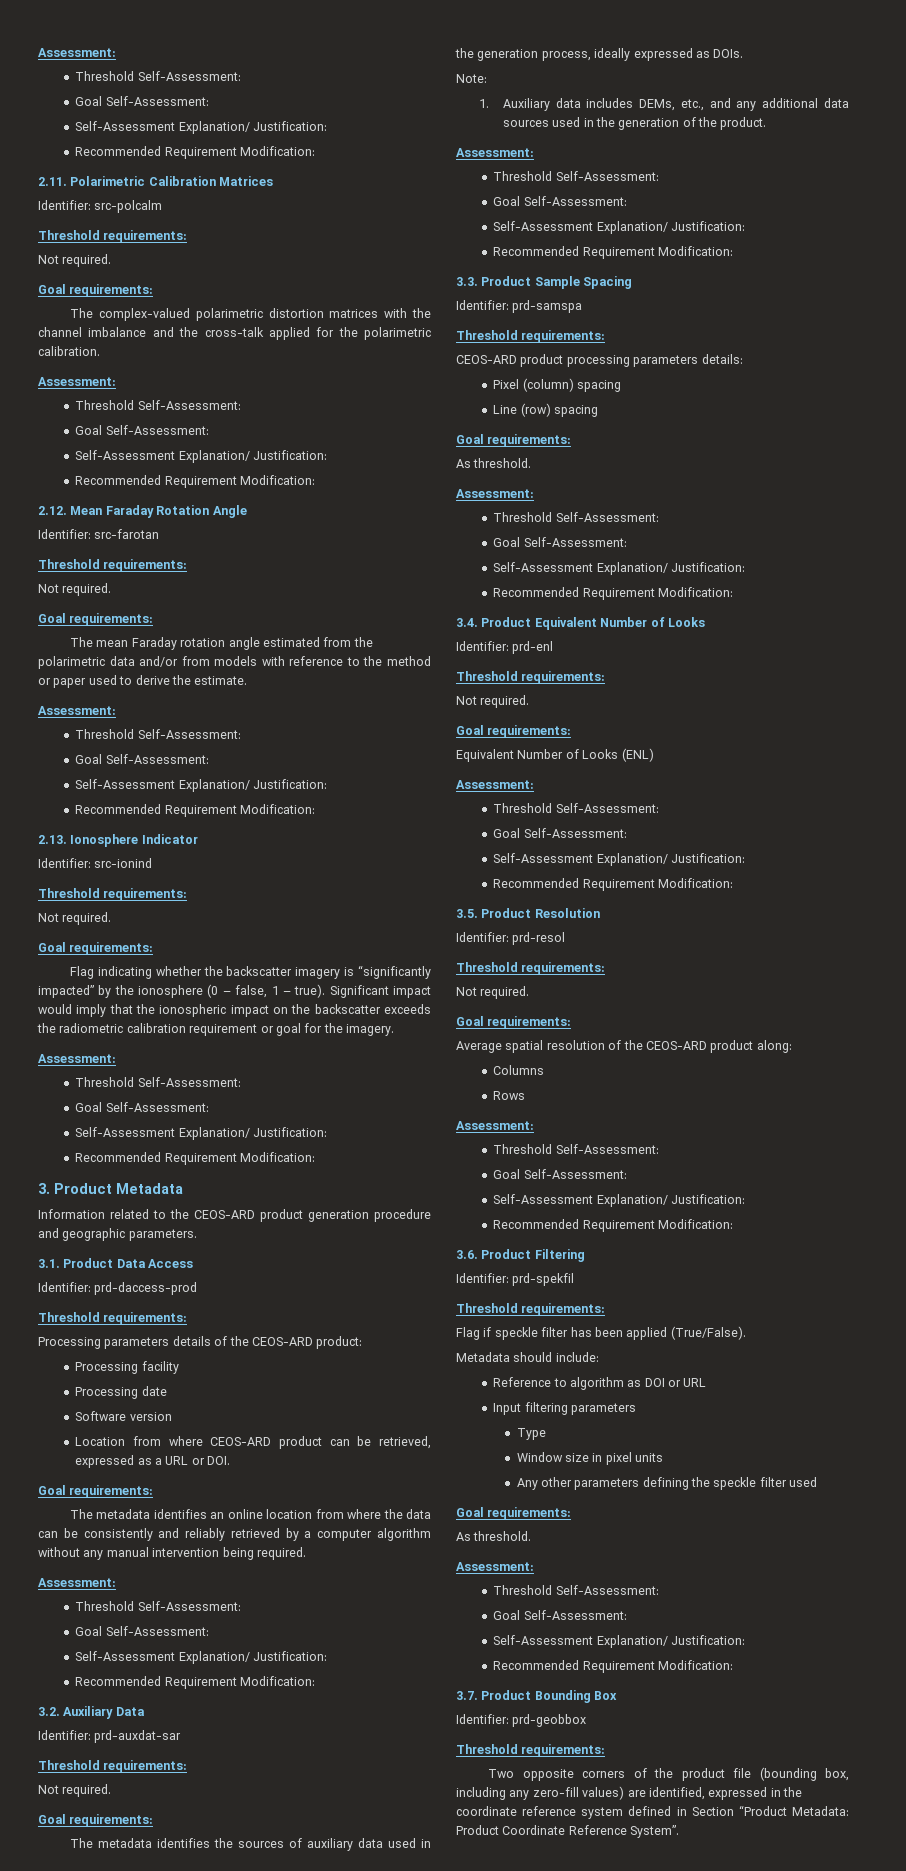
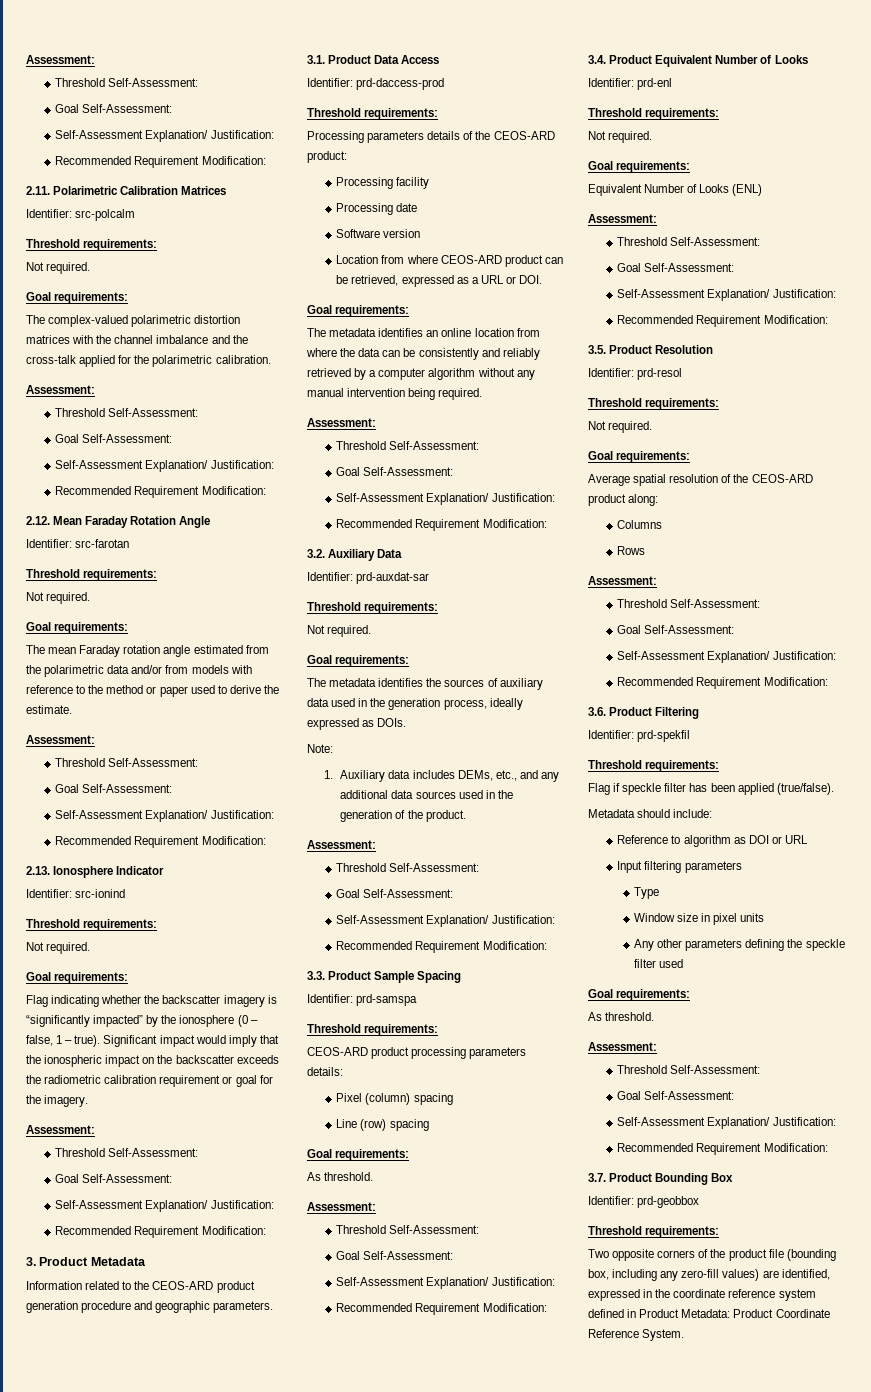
[670,1326,746,1340] (True/False). -> [776,783,834,795] (true/false).
[691,1805,787,1816] Section “Product -> [639,1309,680,1318] Product
[630,1825,680,1838] System”. -> [642,1329,685,1341] System.

